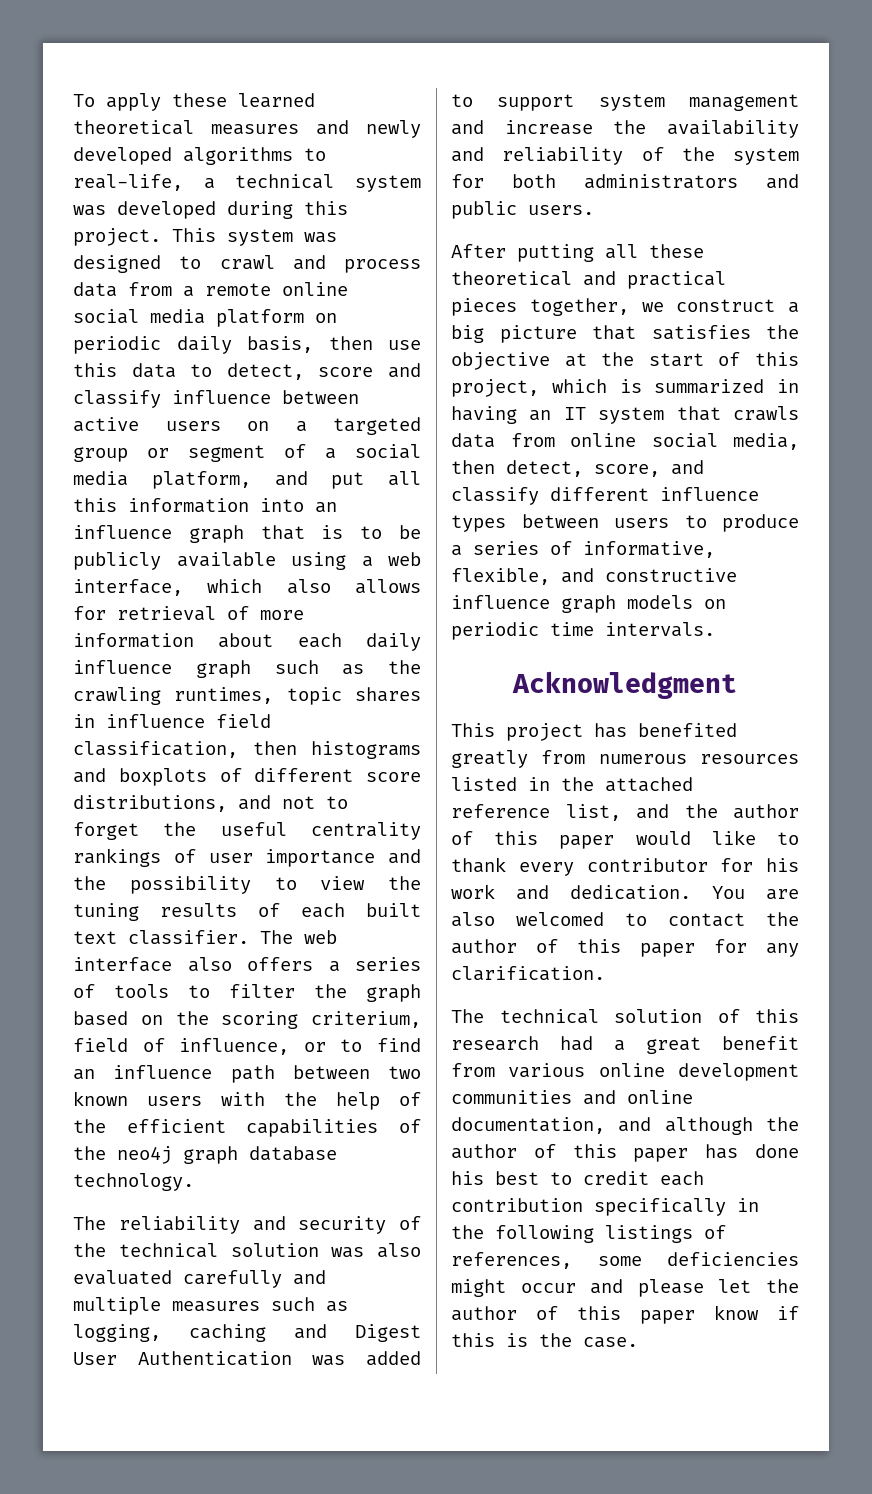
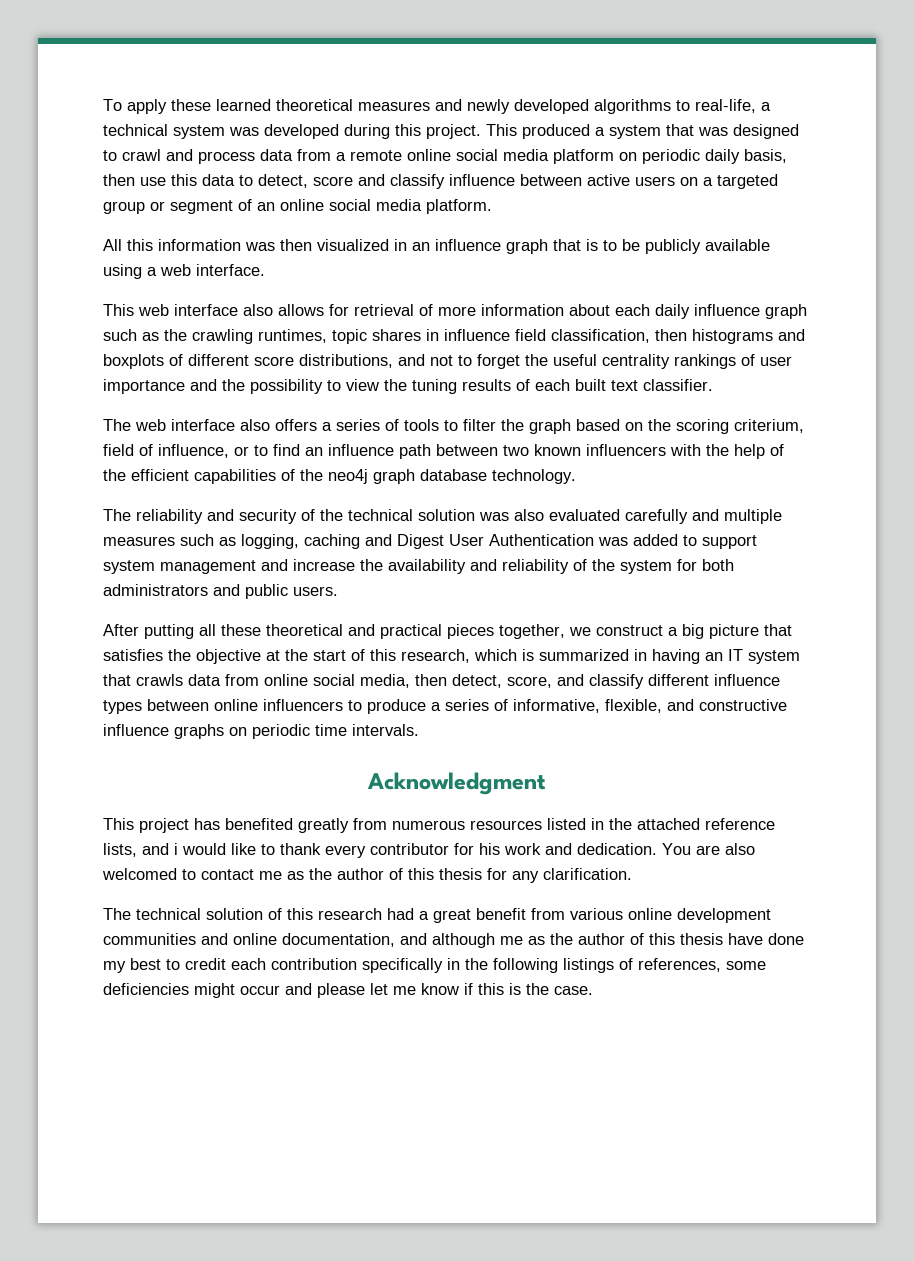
[227,229,293,246] system -> [522,124,694,139] produced a system that
[325,444,421,459] [73,471,421,489] [73,498,304,513] a social media platform, and put all this information into -> [257,199,492,214] [103,239,407,251] an online social media platform. // All this information was then visualized in
[73,579,263,596] interface, which -> [196,264,265,276] [103,304,238,316] interface. // This web interface
(249, 937) none -> (713, 385) //
[147,1096,202,1106] users -> [586,444,666,456] influencers
[451,379,539,397] project, -> [401,649,470,663] research,
[614,518,669,528] users -> [214,699,343,711] online influencers
[561,595,693,613] graph models -> [174,724,224,739] graphs
[565,804,799,821] [451,831,615,849] list, and the author of this paper -> [103,843,178,857] lists, and i
[766,912,799,926] [451,939,695,957] the author of this paper -> [259,868,482,880] me as the author of this thesis
[766,1117,799,1131] [451,1144,799,1162] [451,1171,484,1185] the author of this paper has done his -> [500,933,804,945] [103,961,126,973] me as the author of this thesis have done my
[766,1279,799,1293] [451,1306,695,1324] the author of this paper -> [393,986,416,995] me

